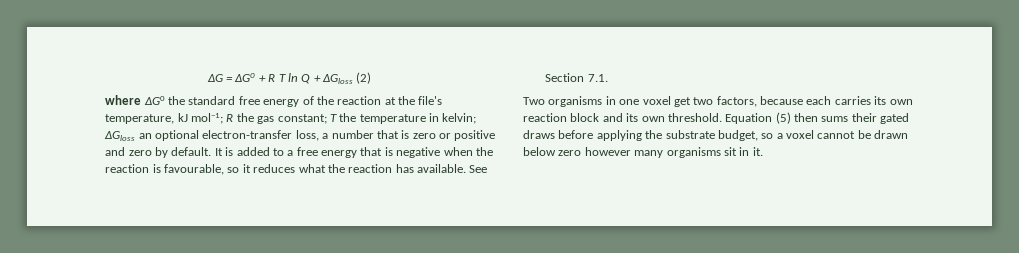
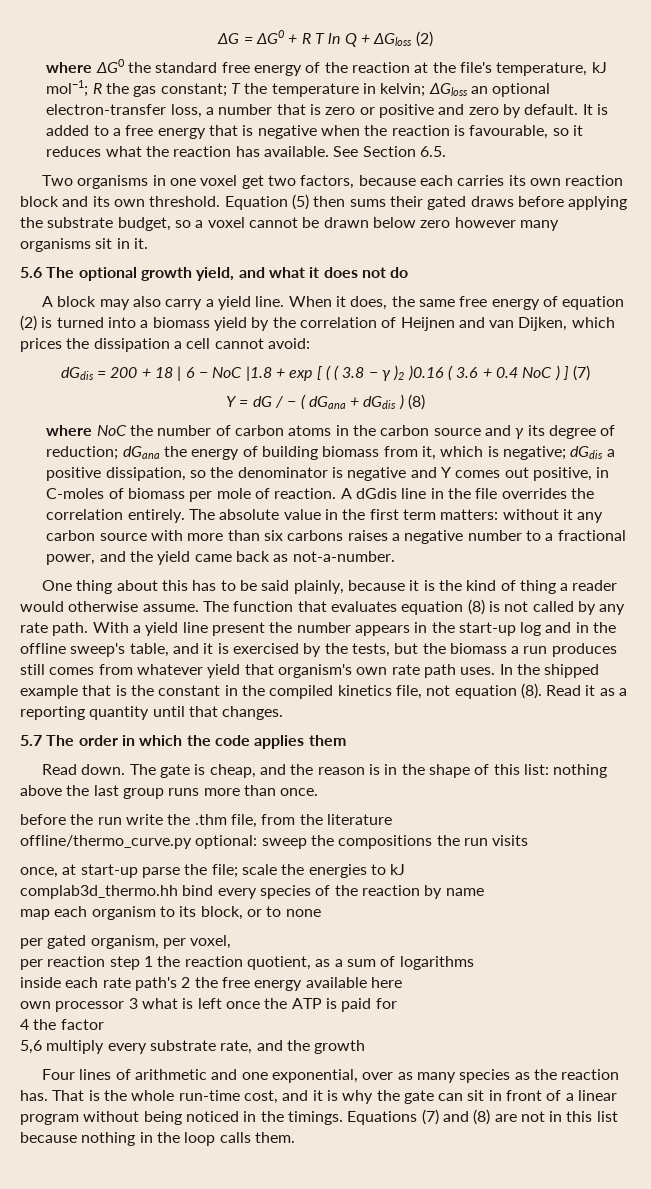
[587,74,608,82] 7.1. -> [420,146,447,157] 6.5.
(763, 151) none -> [20,267,409,281] [42,296,625,310] [20,315,615,331] [20,338,310,352] [60,365,591,381] [225,394,426,410] [46,425,616,439] [46,446,615,460] [46,467,610,481] [46,488,594,502] [46,509,604,523] [46,530,626,544] [46,551,395,565] [42,580,618,594] [20,599,626,615] [20,622,617,636] [20,643,617,657] [20,664,600,678] [20,683,628,699] [20,706,284,720] [20,735,346,749] [42,764,608,778] [20,785,319,799] [20,814,392,828] [20,835,529,849] [20,864,406,878] [20,885,484,899] [20,906,321,920] [20,935,232,949] [20,956,474,970] [20,977,402,991] [20,998,397,1012] [20,1019,104,1030] [20,1040,366,1054] [42,1069,620,1083] [20,1090,618,1104] [20,1109,618,1125] [20,1132,295,1146] // 5.6 The optional growth yield, and what it does not do // A block may also carry a yield line. When it does, the same free energy of equation (2) is turned into a biomass yield by the correlation of Heijnen and van Dijken, which prices the dissipation a cell cannot avoid: // dGdis = 200 + 18 | 6 − NoC |1.8 + exp [ ( ( 3.8 − γ )2 )0.16 ( 3.6 + 0.4 NoC ) ] (7) // Y = dG / − ( dGana + dGdis ) (8) // where NoC the number of carbon atoms in the carbon source and γ its degree of reduction; dGana the energy of building biomass from it, which is negative; dGdis a positive dissipation, so the denominator is negative and Y comes out positive, in C-moles of biomass per mole of reaction. A dGdis line in the file overrides the correlation entirely. The absolute value in the first term matters: without it any carbon source with more than six carbons raises a negative number to a fractional power, and the yield came back as not-a-number. // One thing about this has to be said plainly, because it is the kind of thing a reader would otherwise assume. The function that evaluates equation (8) is not called by any rate path. With a yield line present the number appears in the start-up log and in the offline sweep's table, and it is exercised by the tests, but the biomass a run produces still comes from whatever yield that organism's own rate path uses. In the shipped example that is the constant in the compiled kinetics file, not equation (8). Read it as a reporting quantity until that changes. // 5.7 The order in which the code applies them // Read down. The gate is cheap, and the reason is in the shape of this list: nothing above the last group runs more than once. // before the run write the .thm file, from the literature // offline/thermo_curve.py optional: sweep the compositions the run visits // once, at start-up parse the file; scale the energies to kJ // complab3d_thermo.hh bind every species of the reaction by name // map each organism to its block, or to none // per gated organism, per voxel, // per reaction step 1 the reaction quotient, as a sum of logarithms // inside each rate path's 2 the free energy available here // own processor 3 what is left once the ATP is paid for // 4 the factor // 5,6 multiply every substrate rate, and the growth // Four lines of arithmetic and one exponential, over as many species as the reaction has. That is the whole run-time cost, and it is why the gate can sit in front of a linear program without being noticed in the timings. Equations (7) and (8) are not in this list because nothing in the loop calls them.

